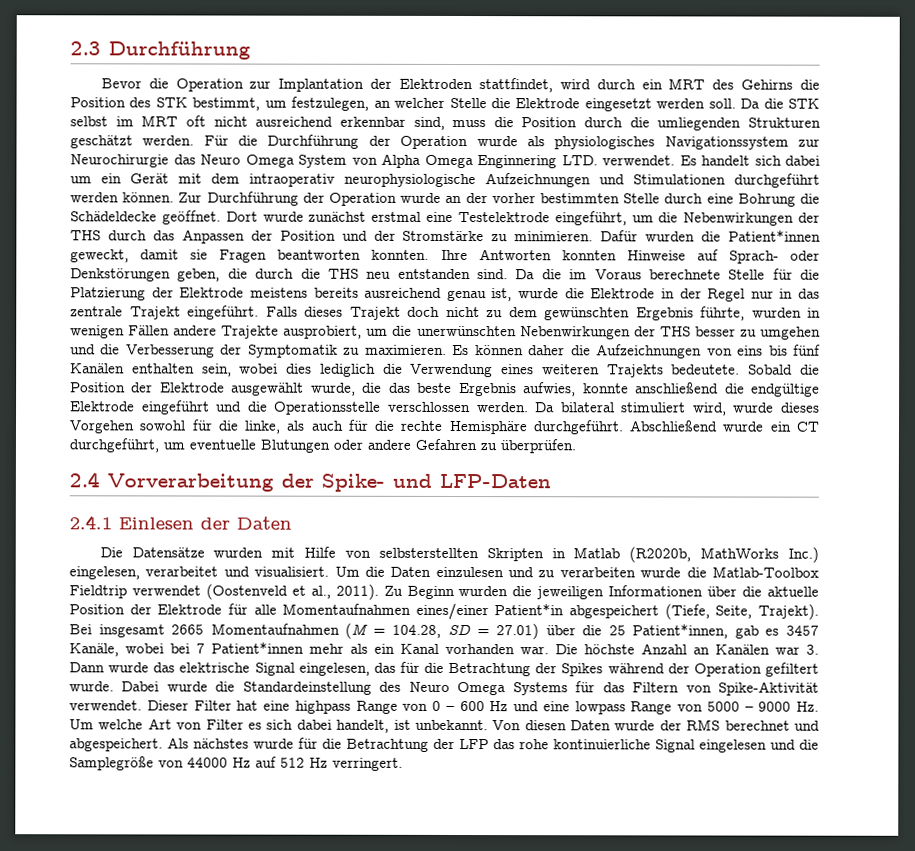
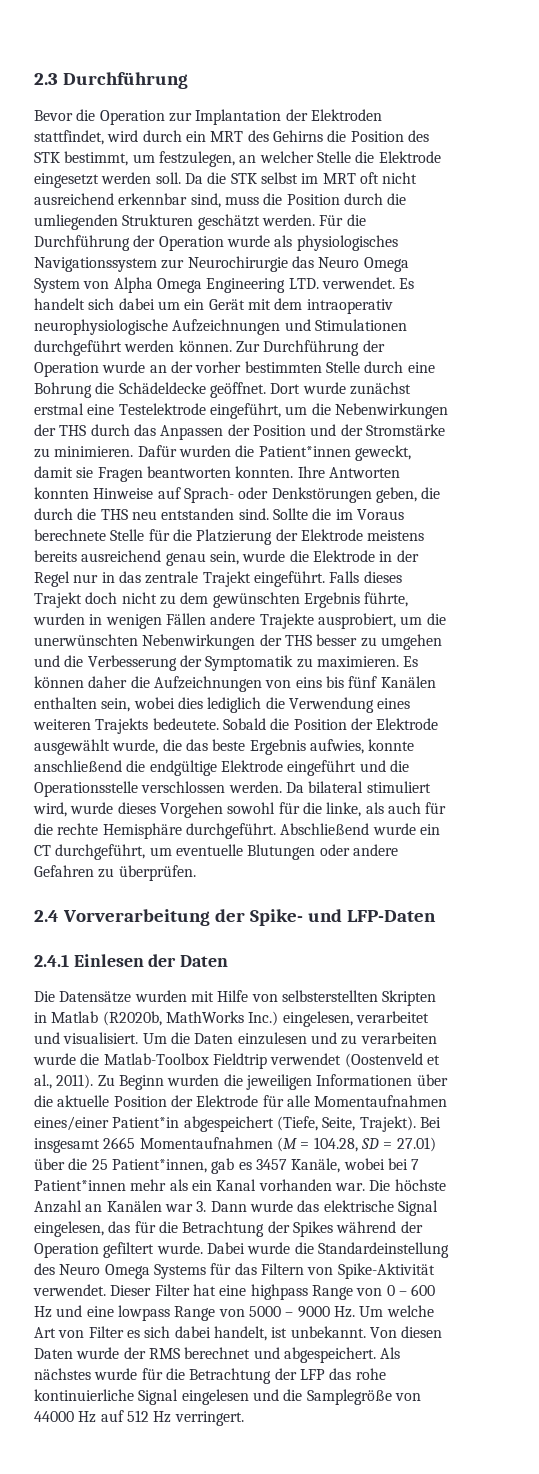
[477,155,557,169] Enginnering -> [206,278,286,293] Engineering
[515,269,536,280] Da -> [272,508,308,520] Sollte
[491,288,513,302] ist, -> [209,551,239,565] sein,

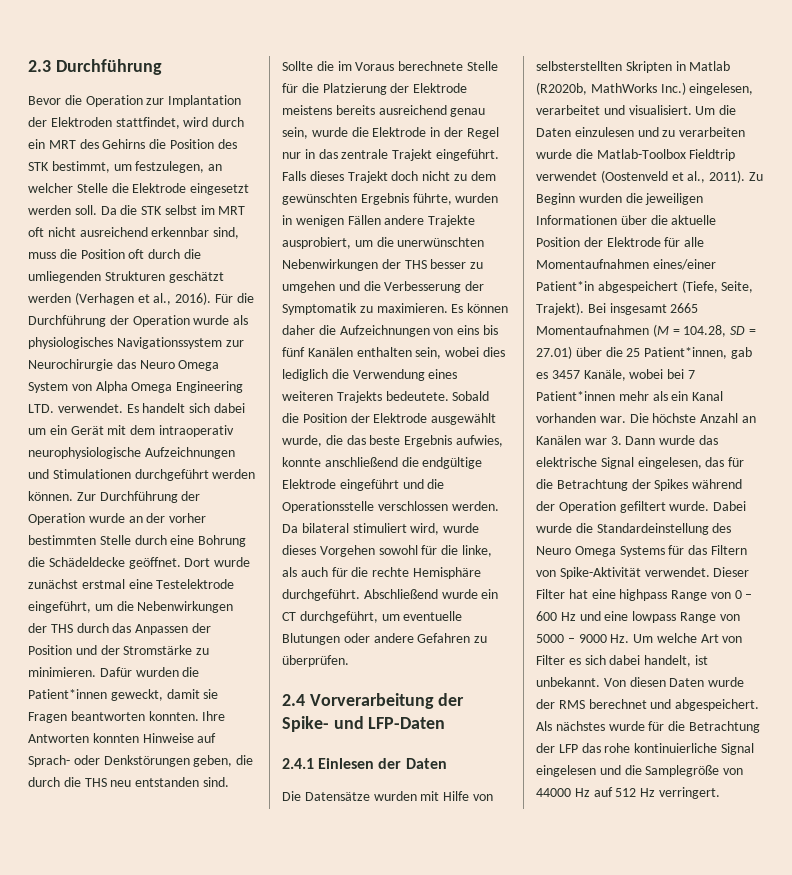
(340, 199) none -> [128,249,145,259] oft
[261,214,315,226] werden. -> [28,292,212,305] werden (Verhagen et al., 2016).

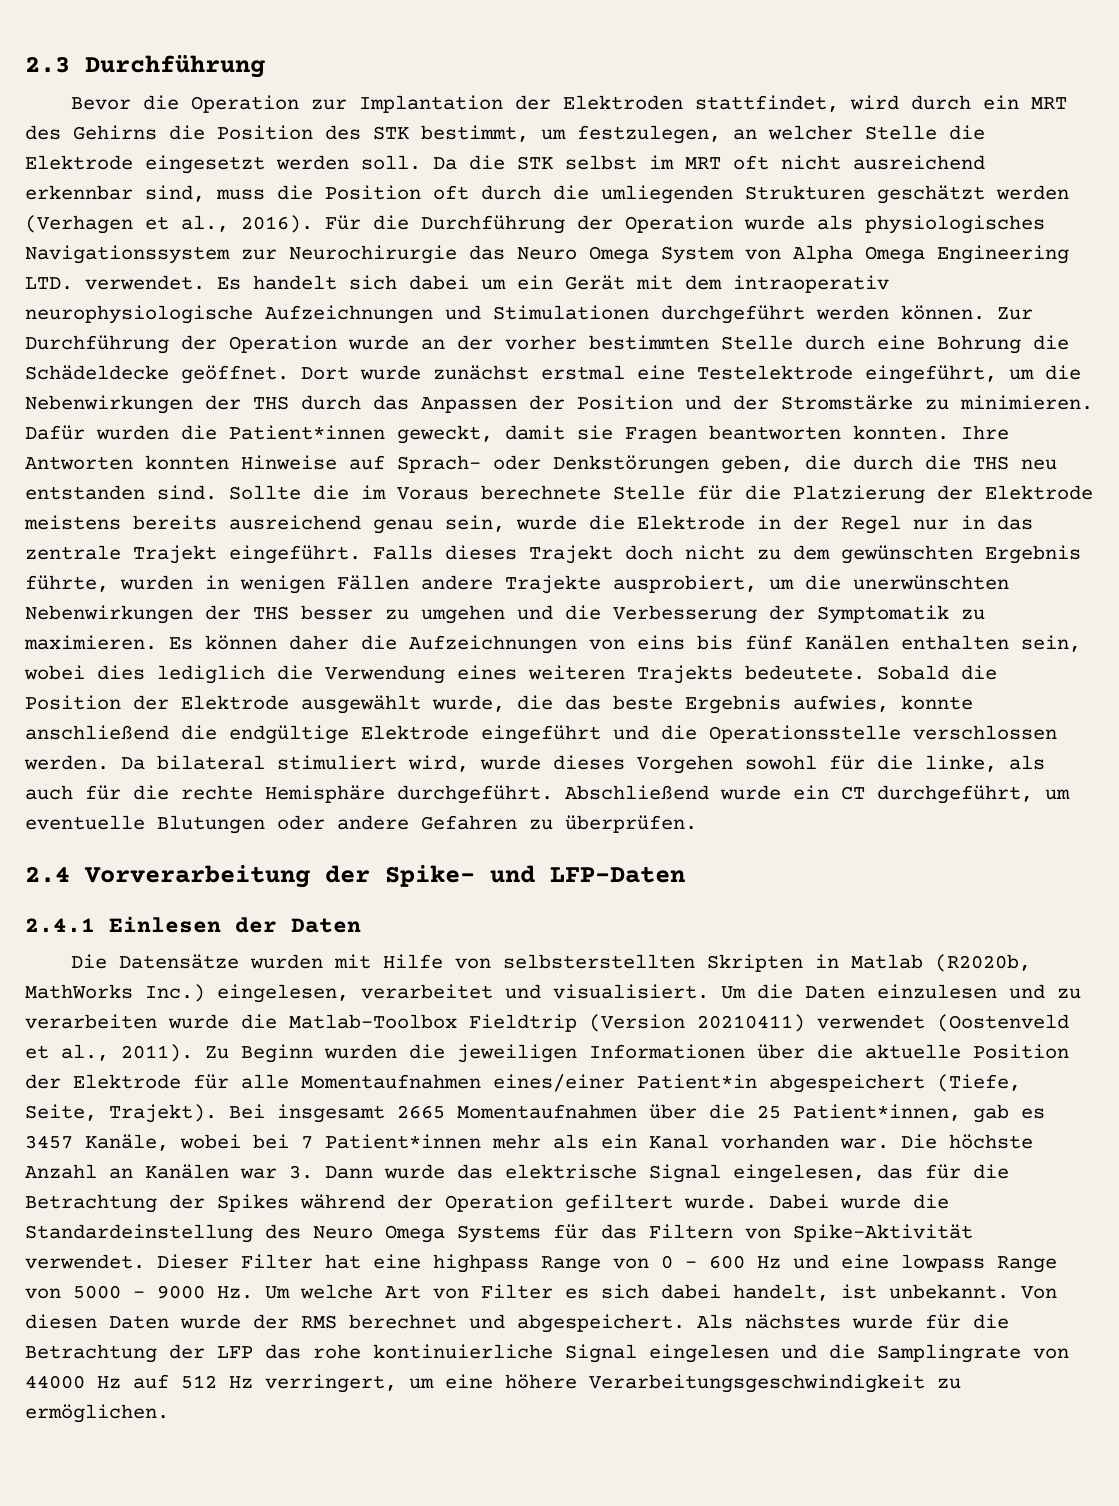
(736, 155) none -> [589,1014,805,1032] (Version 20210411)
[652,324,756,337] [536,346,572,359] (M = 104.28, SD = 27.01) -> (637, 1111) none
[645,765,720,777] Samplegröße -> [877,1344,1021,1363] Samplingrate
[658,787,720,799] verringert. -> [265,1374,961,1393] [25,1404,169,1423] verringert, um eine höhere Verarbeitungsgeschwindigkeit zu ermöglichen.

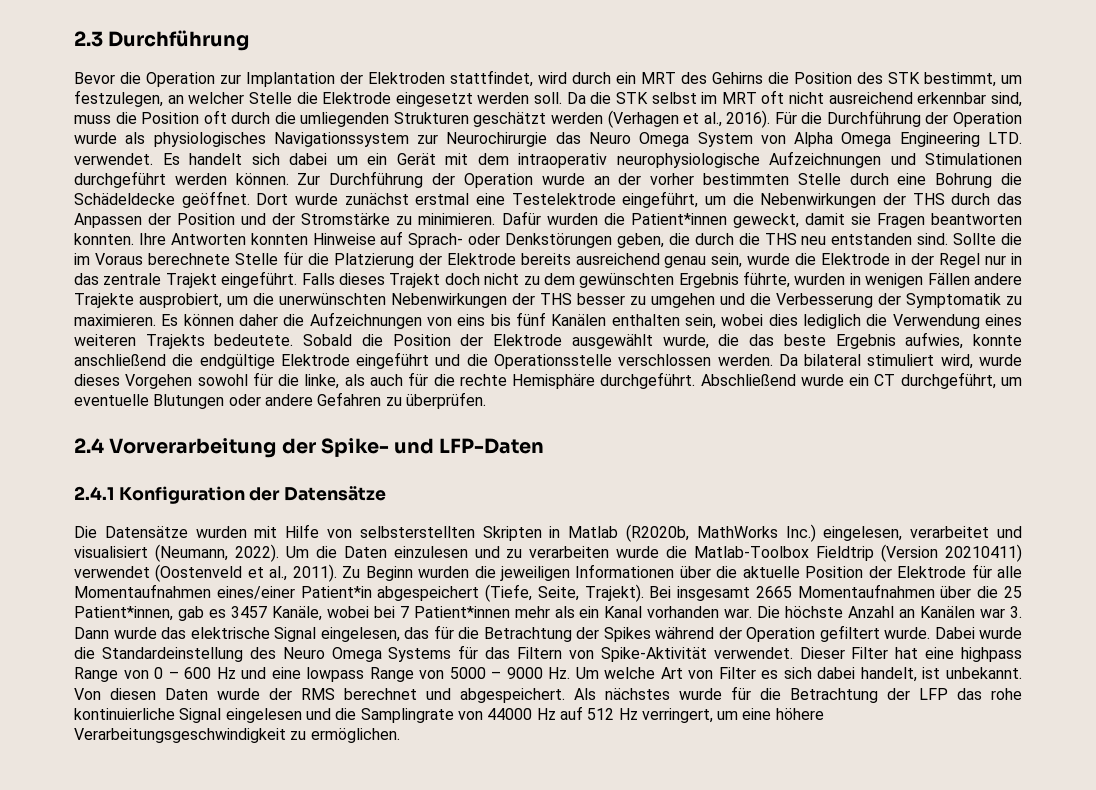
[24,515,121,530] meistens -> (516, 259) none
[109,916,361,933] Einlesen der Daten -> [118,486,387,504] Konfiguration der Datensätze
[553,984,709,999] visualisiert. -> [74,544,279,562] visualisiert (Neumann, 2022).

